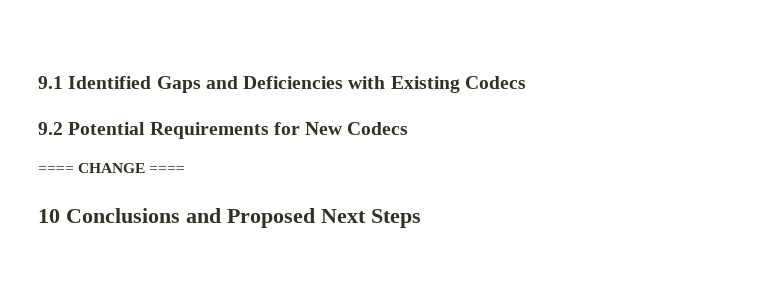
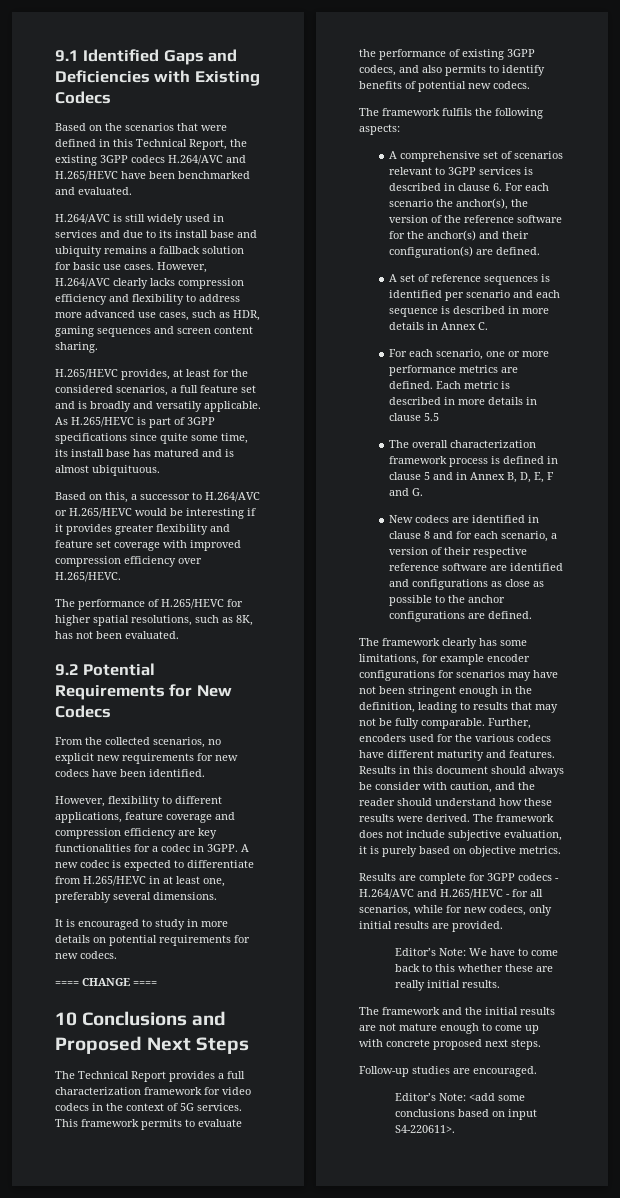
(526, 82) none -> [55,123,227,131] [55,139,247,150] [55,155,246,166] [55,171,250,181] [55,187,132,195] [55,214,224,225] [55,230,257,238] [55,246,244,257] [55,262,207,273] [55,278,244,289] [55,294,240,305] [55,310,260,321] [55,326,253,337] [55,342,98,353] [55,369,248,380] [55,385,256,396] [55,401,261,412] [55,417,215,428] [55,433,248,444] [55,449,234,457] [55,465,160,476] [55,492,260,503] [55,508,256,519] [55,524,230,535] [55,540,241,551] [55,556,202,567] [55,572,121,582] [55,599,243,610] [55,615,253,626] [55,631,179,639] // Based on the scenarios that were defined in this Technical Report, the existing 3GPP codecs H.264/AVC and H.265/HEVC have been benchmarked and evaluated. // H.264/AVC is still widely used in services and due to its install base and ubiquity remains a fallback solution for basic use cases. However, H.264/AVC clearly lacks compression efficiency and flexibility to address more advanced use cases, such as HDR, gaming sequences and screen content sharing. // H.265/HEVC provides, at least for the considered scenarios, a full feature set and is broadly and versatily applicable. As H.265/HEVC is part of 3GPP specifications since quite some time, its install base has matured and is almost ubiquituous. // Based on this, a successor to H.264/AVC or H.265/HEVC would be interesting if it provides greater flexibility and feature set coverage with improved compression efficiency over H.265/HEVC. // The performance of H.265/HEVC for higher spatial resolutions, such as 8K, has not been evaluated.
(409, 128) none -> [55,737,221,748] [55,753,238,764] [55,769,205,777] [55,796,222,807] [55,812,235,823] [55,828,217,839] [55,844,249,852] [55,860,254,871] [55,876,225,887] [55,892,217,903] [55,919,228,930] [55,935,250,946] [55,951,117,959] // From the collected scenarios, no explicit new requirements for new codecs have been identified. // However, flexibility to different applications, feature coverage and compression efficiency are key functionalities for a codec in 3GPP. A new codec is expected to differentiate from H.265/HEVC in at least one, preferably several dimensions. // It is encouraged to study in more details on potential requirements for new codecs.
(421, 218) none -> [55,1071,245,1082] [55,1087,251,1095] [55,1103,242,1111] [55,1119,242,1130] [359,49,535,60] [359,65,545,76] [359,81,530,92] [359,108,543,119] [359,124,400,135] [389,151,564,162] [389,167,534,175] [389,183,550,191] [389,198,529,210] [389,215,563,223] [389,230,530,241] [389,246,541,258] [389,274,551,285] [389,290,561,301] [389,306,550,317] [389,322,489,330] [389,349,550,360] [389,365,519,376] [389,381,511,389] [389,397,538,405] [389,413,440,421] [389,440,537,448] [389,456,559,467] [389,472,555,483] [389,488,424,496] [389,515,540,523] [389,531,558,542] [389,547,528,558] [389,563,564,571] [389,579,545,590] [389,595,506,606] [389,611,533,622] [359,638,527,649] [359,654,530,665] [359,670,558,681] [359,686,532,697] [359,702,558,713] [359,718,531,729] [359,734,551,742] [359,750,555,761] [359,766,564,777] [359,782,535,793] [359,798,552,806] [359,814,554,822] [359,830,562,841] [359,846,561,857] [359,873,559,884] [359,889,543,899] [359,905,552,916] [359,921,503,932] [395,948,559,956] [395,964,554,972] [395,980,501,991] [359,1007,555,1015] [359,1023,539,1034] [359,1039,541,1050] [359,1066,537,1077] [395,1093,526,1101] [395,1109,538,1120] [395,1125,456,1133] // The Technical Report provides a full characterization framework for video codecs in the context of 5G services. This framework permits to evaluate the performance of existing 3GPP codecs, and also permits to identify benefits of potential new codecs. // The framework fulfils the following aspects: // A comprehensive set of scenarios relevant to 3GPP services is described in clause 6. For each scenario the anchor(s), the version of the reference software for the anchor(s) and their configuration(s) are defined. // A set of reference sequences is identified per scenario and each sequence is described in more details in Annex C. // For each scenario, one or more performance metrics are defined. Each metric is described in more details in clause 5.5 // The overall characterization framework process is defined in clause 5 and in Annex B, D, E, F and G. // New codecs are identified in clause 8 and for each scenario, a version of their respective reference software are identified and configurations as close as possible to the anchor configurations are defined. // The framework clearly has some limitations, for example encoder configurations for scenarios may have not been stringent enough in the definition, leading to results that may not be fully comparable. Further, encoders used for the various codecs have different maturity and features. Results in this document should always be consider with caution, and the reader should understand how these results were derived. The framework does not include subjective evaluation, it is purely based on objective metrics. // Results are complete for 3GPP codecs - H.264/AVC and H.265/HEVC - for all scenarios, while for new codecs, only initial results are provided. // Editor’s Note: We have to come back to this whether these are really initial results. // The framework and the initial results are not mature enough to come up with concrete proposed next steps. // Follow-up studies are encouraged. // Editor’s Note: <add some conclusions based on input S4-220611>.

